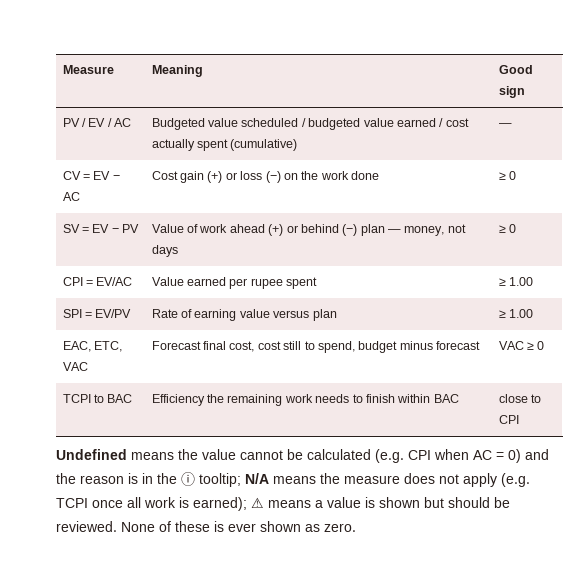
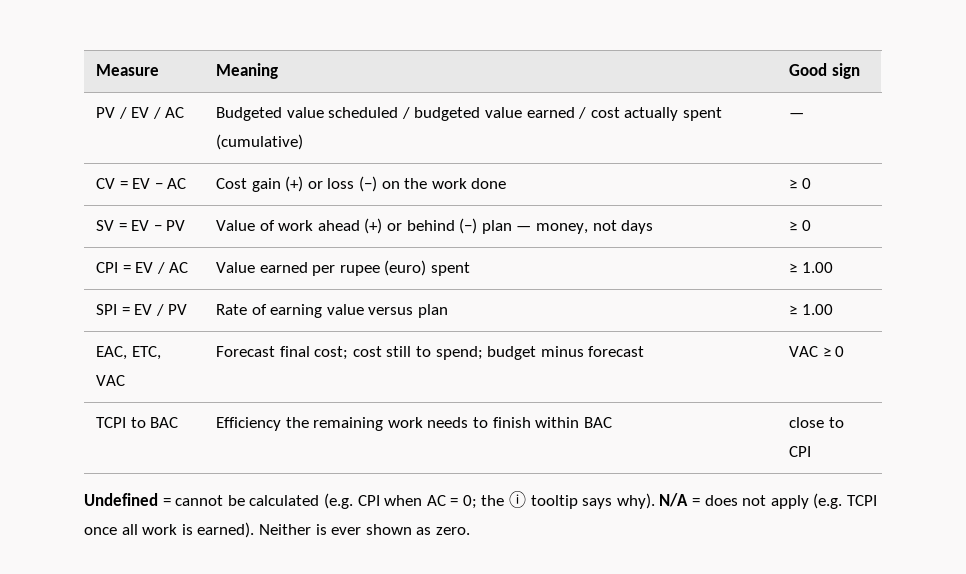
[96,277,133,286] EV/AC -> [135,262,189,274] EV / AC
(283, 283) none -> [384,260,427,276] (euro)
[95,309,132,318] EV/PV -> [134,304,188,316] EV / PV
[229,341,255,352] cost, -> [314,346,349,360] cost;
[317,341,355,353] spend, -> [435,346,483,360] spend;
[131,449,236,460] means the value -> [162,498,171,506] =
[508,449,549,463] [56,472,400,487] 0) and the reason is in the ⓘ tooltip; N/A means the measure -> [462,491,701,509] 0; the ⓘ tooltip says why). N/A =
[193,497,510,511] [56,521,210,532] earned); ⚠ means a value is shown but should be reviewed. None of these -> [197,522,311,538] earned). Neither

